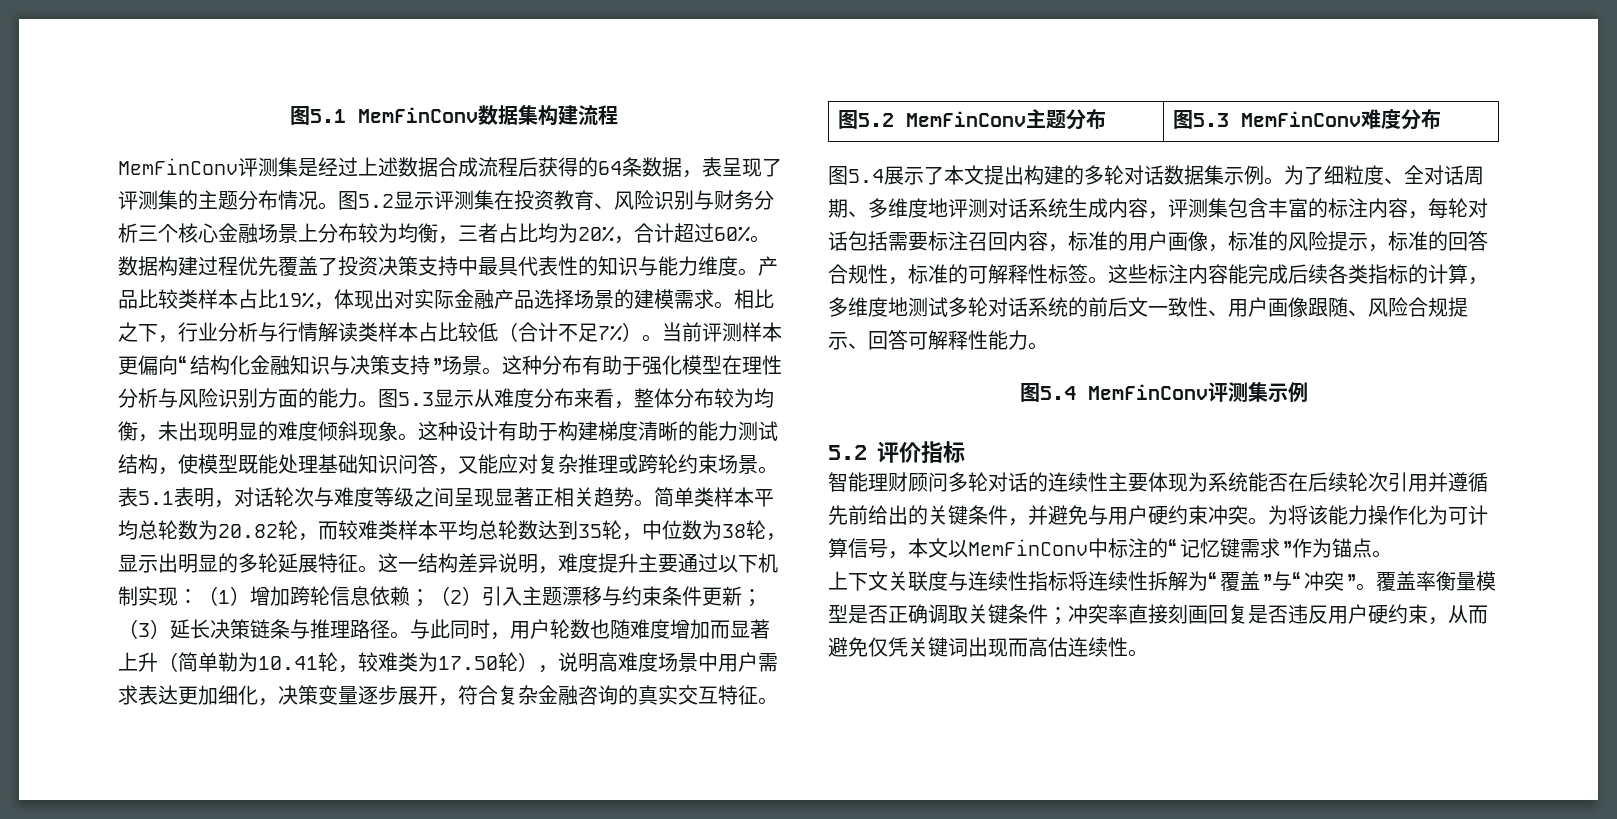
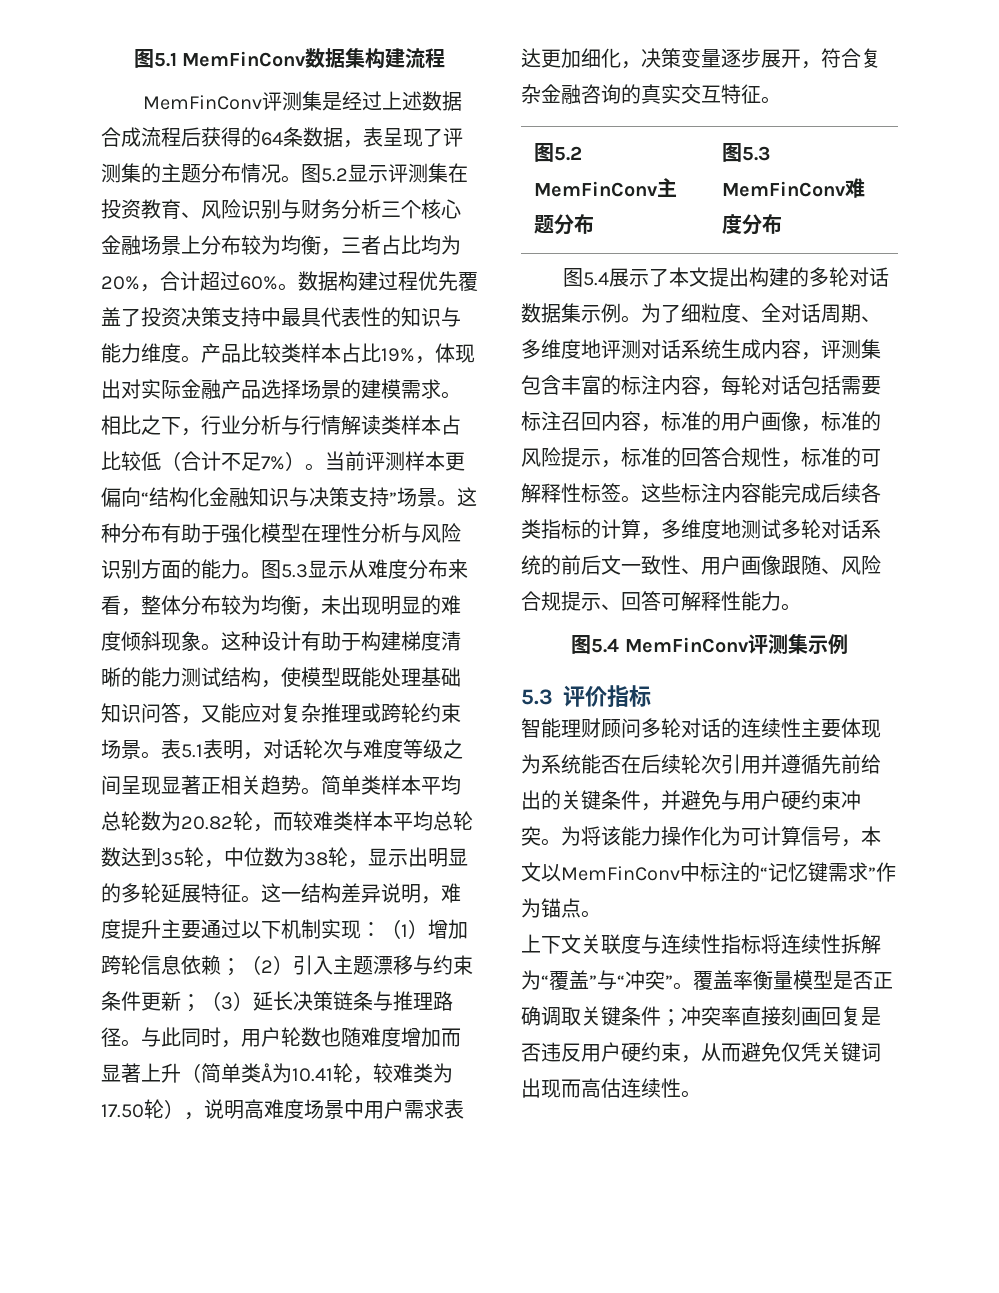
[218,652,238,672] 勒 -> [241,1063,272,1083] 类Å
[828,445,867,460] 5.2 -> [521,689,553,705] 5.3

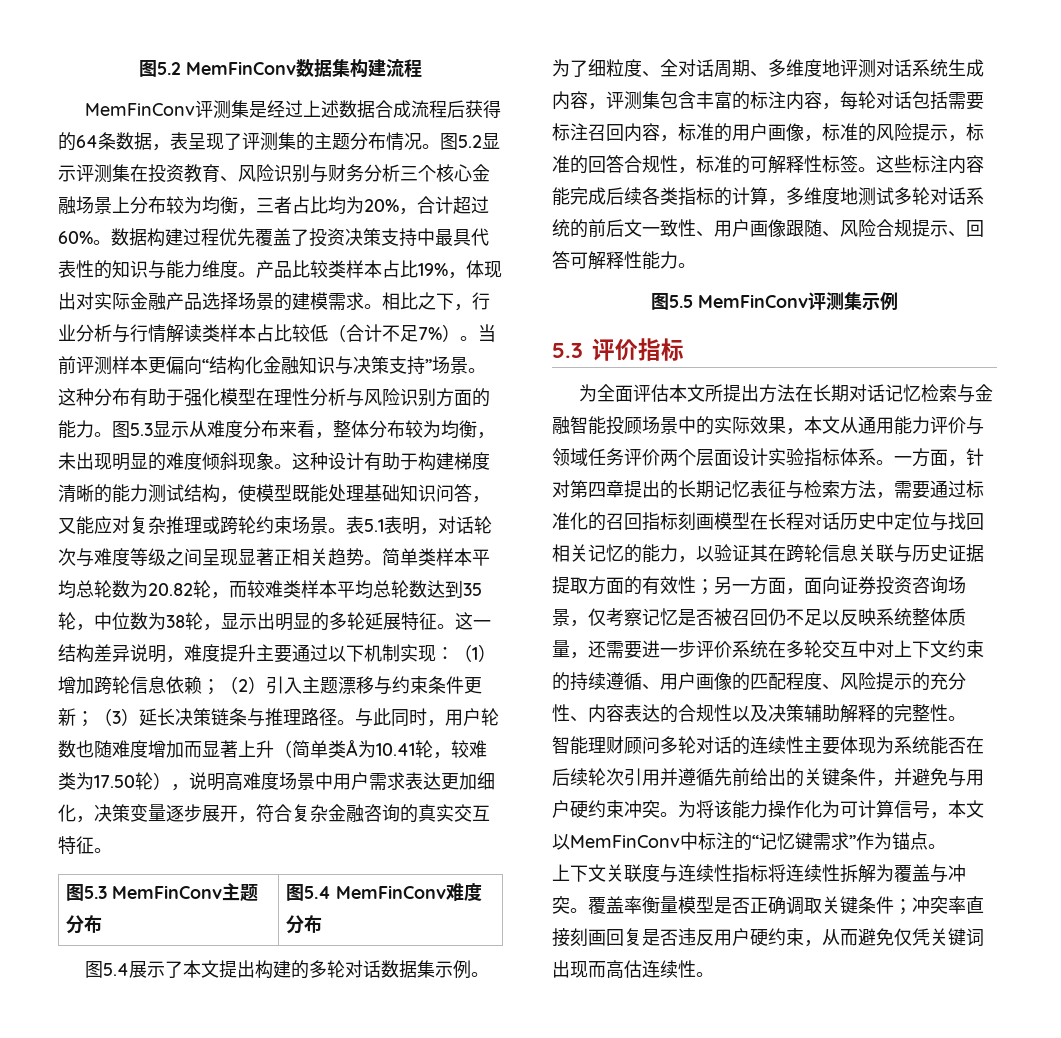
[133,49,177,68] 图5.1 -> [139,60,181,77] 图5.2
[554,146,583,161] 5.2 -> [83,886,107,899] 5.3
[742,146,771,161] 5.3 -> [303,886,331,899] 5.4
[591,638,620,653] 5.4 -> [669,295,693,308] 5.5
(651, 696) none -> [578,384,993,403] [552,416,984,435] [552,448,984,467] [552,480,984,499] [552,512,984,531] [552,544,984,563] [552,576,966,595] [552,608,966,627] [552,640,984,659] [552,672,966,691] [552,704,966,723] // 为全面评估本文所提出方法在长期对话记忆检索与金融智能投顾场景中的实际效果，本文从通用能力评价与领域任务评价两个层面设计实验指标体系。一方面，针对第四章提出的长期记忆表征与检索方法，需要通过标准化的召回指标刻画模型在长程对话历史中定位与找回相关记忆的能力，以验证其在跨轮信息关联与历史证据提取方面的有效性；另一方面，面向证券投资咨询场景，仅考察记忆是否被召回仍不足以反映系统整体质量，还需要进一步评价系统在多轮交互中对上下文约束的持续遵循、用户画像的匹配程度、风险提示的充分性、内容表达的合规性以及决策辅助解释的完整性。
[541,970,673,990] “覆盖”与“冲突” -> [894,864,966,883] [552,896,570,914] 覆盖与冲突

